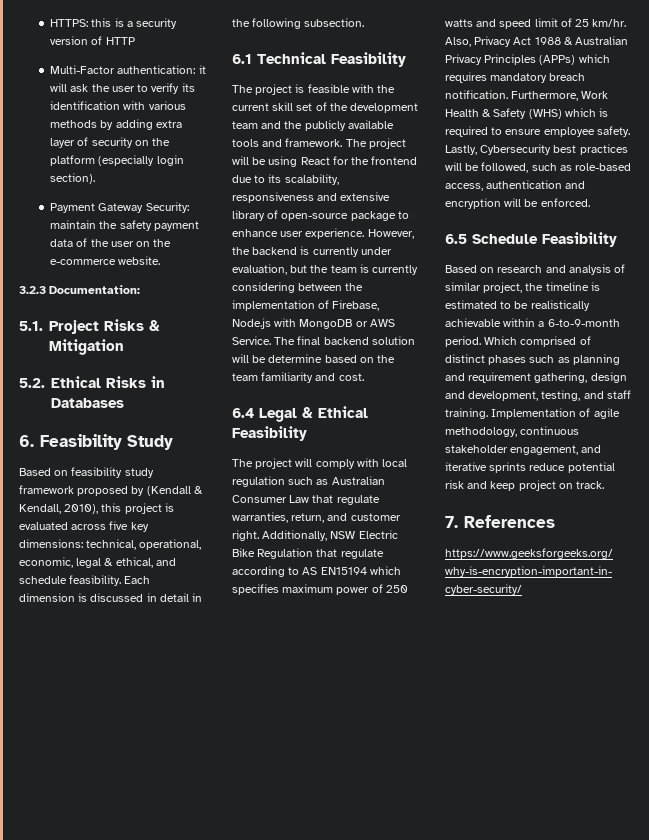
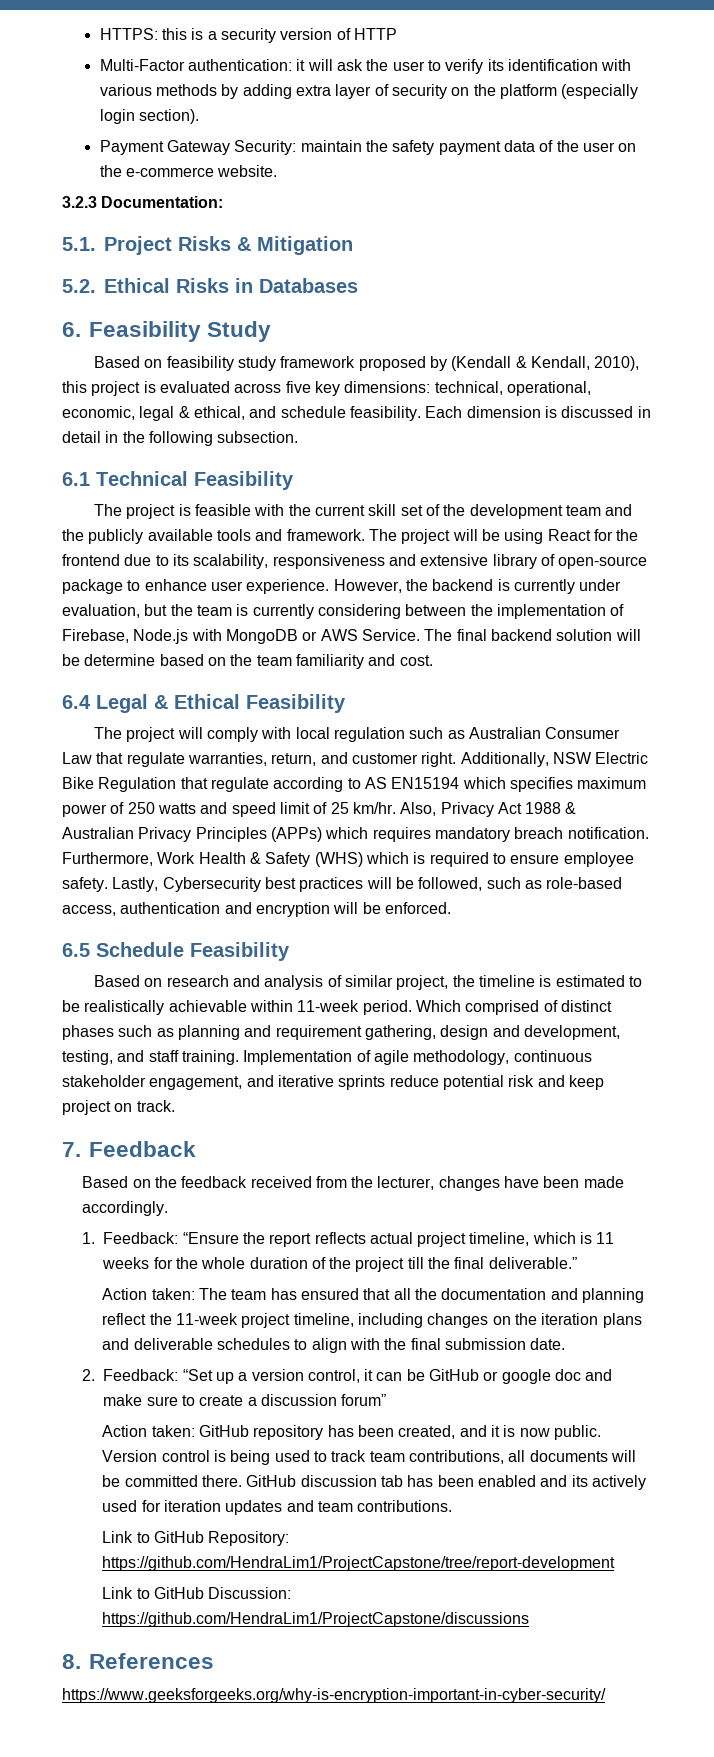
[538,319,620,327] a 6-to-9-month -> [297,1000,360,1012] 11-week
(458, 522) none -> [89,1141,196,1157] [82,1176,624,1191] [82,1201,169,1216] [82,1232,615,1247] [102,1257,577,1272] [102,1288,644,1303] [102,1313,642,1328] [102,1338,566,1353] [82,1369,613,1384] [103,1394,387,1406] [102,1425,601,1440] [102,1450,636,1465] [102,1475,646,1490] [102,1500,453,1515] [102,1531,290,1546] [102,1556,616,1571] [102,1587,292,1599] [102,1612,530,1627] [62,1654,81,1669] Feedback // Based on the feedback received from the lecturer, changes have been made accordingly. // 1. Feedback: “Ensure the report reflects actual project timeline, which is 11 weeks for the whole duration of the project till the final deliverable.” // Action taken: The team has ensured that all the documentation and planning reflect the 11-week project timeline, including changes on the iteration plans and deliverable schedules to align with the final submission date. // 2. Feedback: “Set up a version control, it can be GitHub or google doc and make sure to create a discussion forum” // Action taken: GitHub repository has been created, and it is now public. Version control is being used to track team contributions, all documents will be committed there. GitHub discussion tab has been enabled and its actively used for iteration updates and team contributions. // Link to GitHub Repository: https://github.com/HendraLim1/ProjectCapstone/tree/report-development // Link to GitHub Discussion: https://github.com/HendraLim1/ProjectCapstone/discussions // 8.

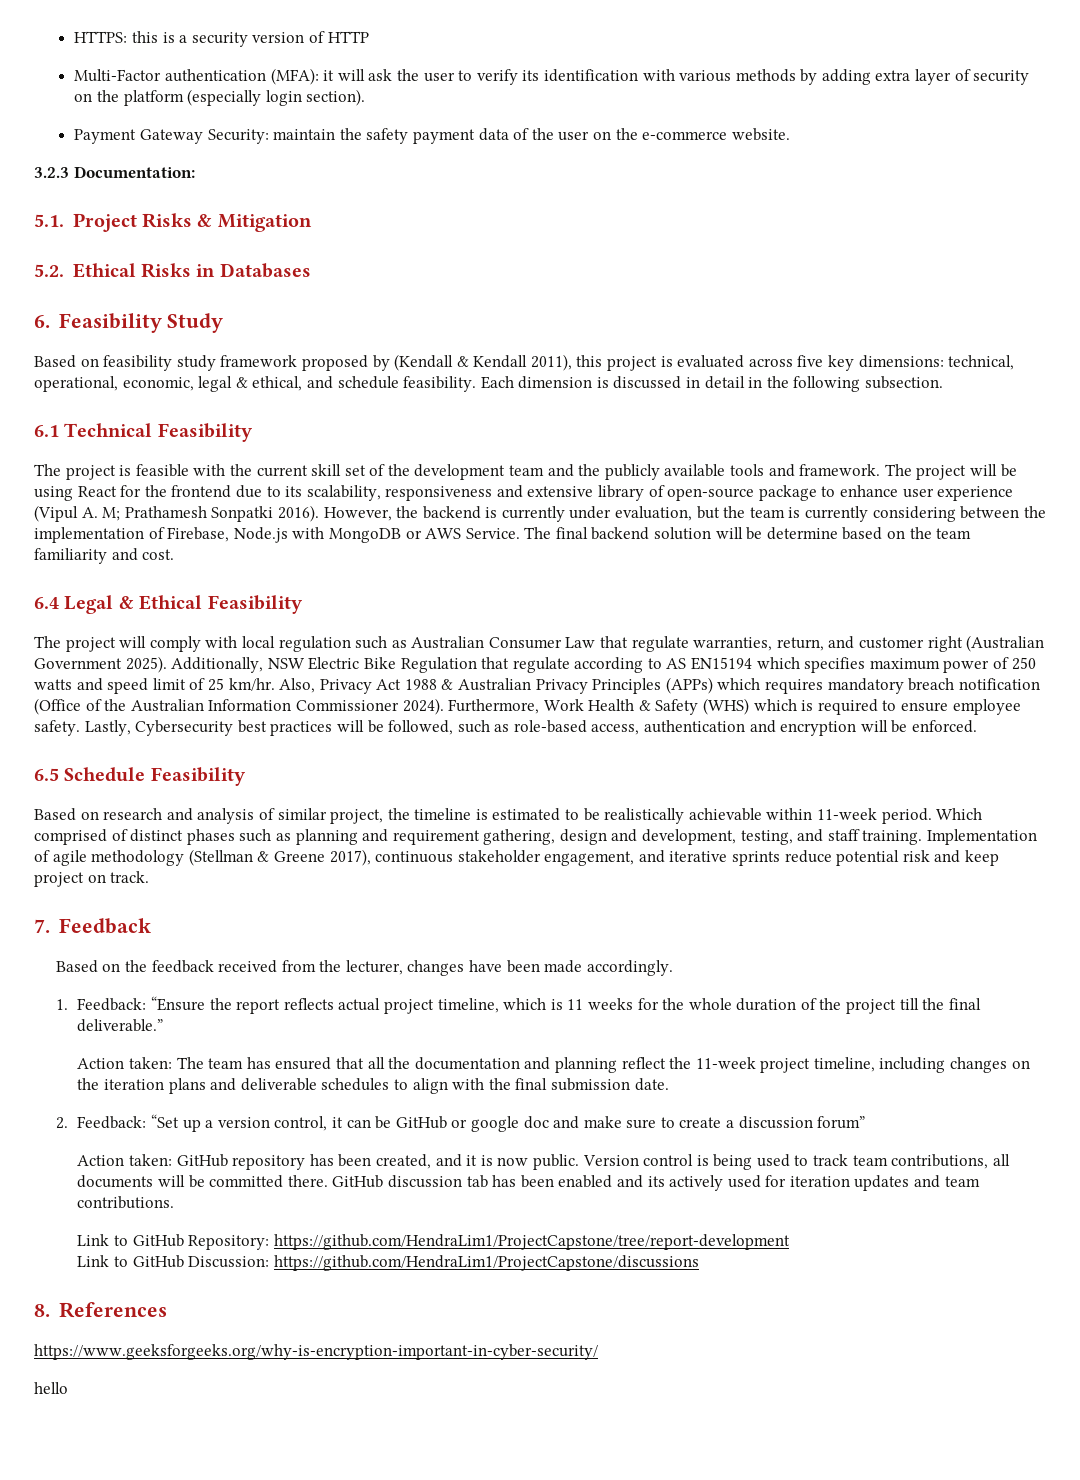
[188,59,293,71] authentication: -> [165,68,319,85] authentication (MFA):
[530,356,640,371] Kendall, 2010), -> [473,354,572,371] Kendall 2011),
[246,579,330,594] experience. -> [937,486,1014,501] [34,505,319,522] experience (Vipul A. M; Prathamesh Sonpatki 2016).
[421,752,457,767] right. -> [927,635,1045,652] [34,656,167,673] right (Australian Government 2025).
[567,827,649,839] notification. -> [958,678,1040,690] [34,698,444,715] notification (Office of the Australian Information Commissioner 2024).
[413,1050,510,1065] methodology, -> [91,849,371,866] methodology (Stellman & Greene 2017),
(606, 1695) none -> [34,1382,68,1394] // hello

